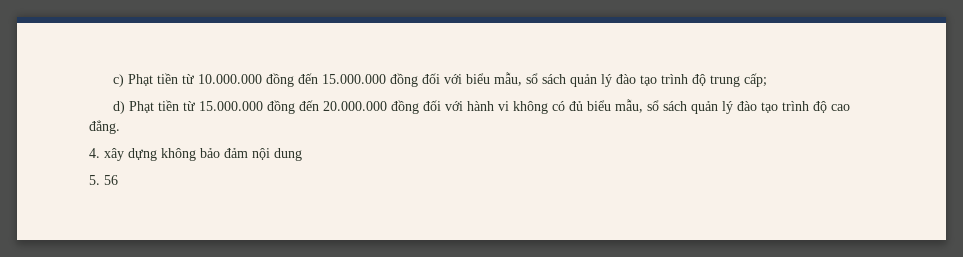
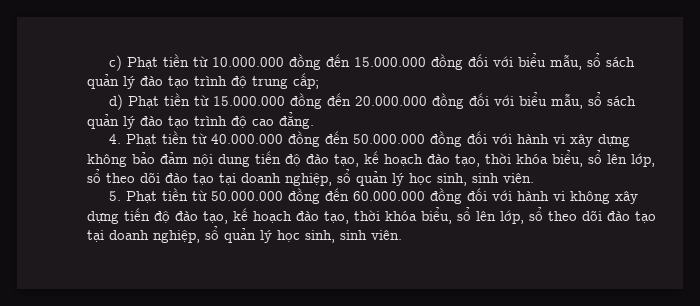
[466,101,583,114] hành vi không có đủ -> (514, 100) none
(100, 153) none -> [125,131,565,147] Phạt tiền từ 40.000.000 đồng đến 50.000.000 đồng đối với hành vi
[89,175,118,185] // 5. 56 -> [255,150,655,167] [87,169,534,186] [108,188,638,204] [87,207,656,224] [87,226,402,243] tiến độ đào tạo, kế hoạch đào tạo, thời khóa biểu, sổ lên lớp, sổ theo dõi đào tạo tại doanh nghiệp, sổ quản lý học sinh, sinh viên. // 5. Phạt tiền từ 50.000.000 đồng đến 60.000.000 đồng đối với hành vi không xây dựng tiến độ đào tạo, kế hoạch đào tạo, thời khóa biểu, sổ lên lớp, sổ theo dõi đào tạo tại doanh nghiệp, sổ quản lý học sinh, sinh viên.

